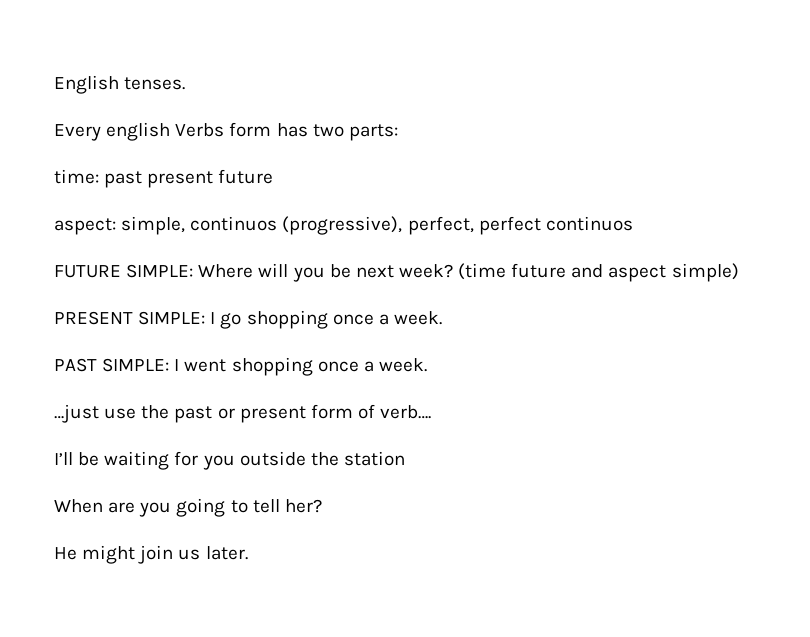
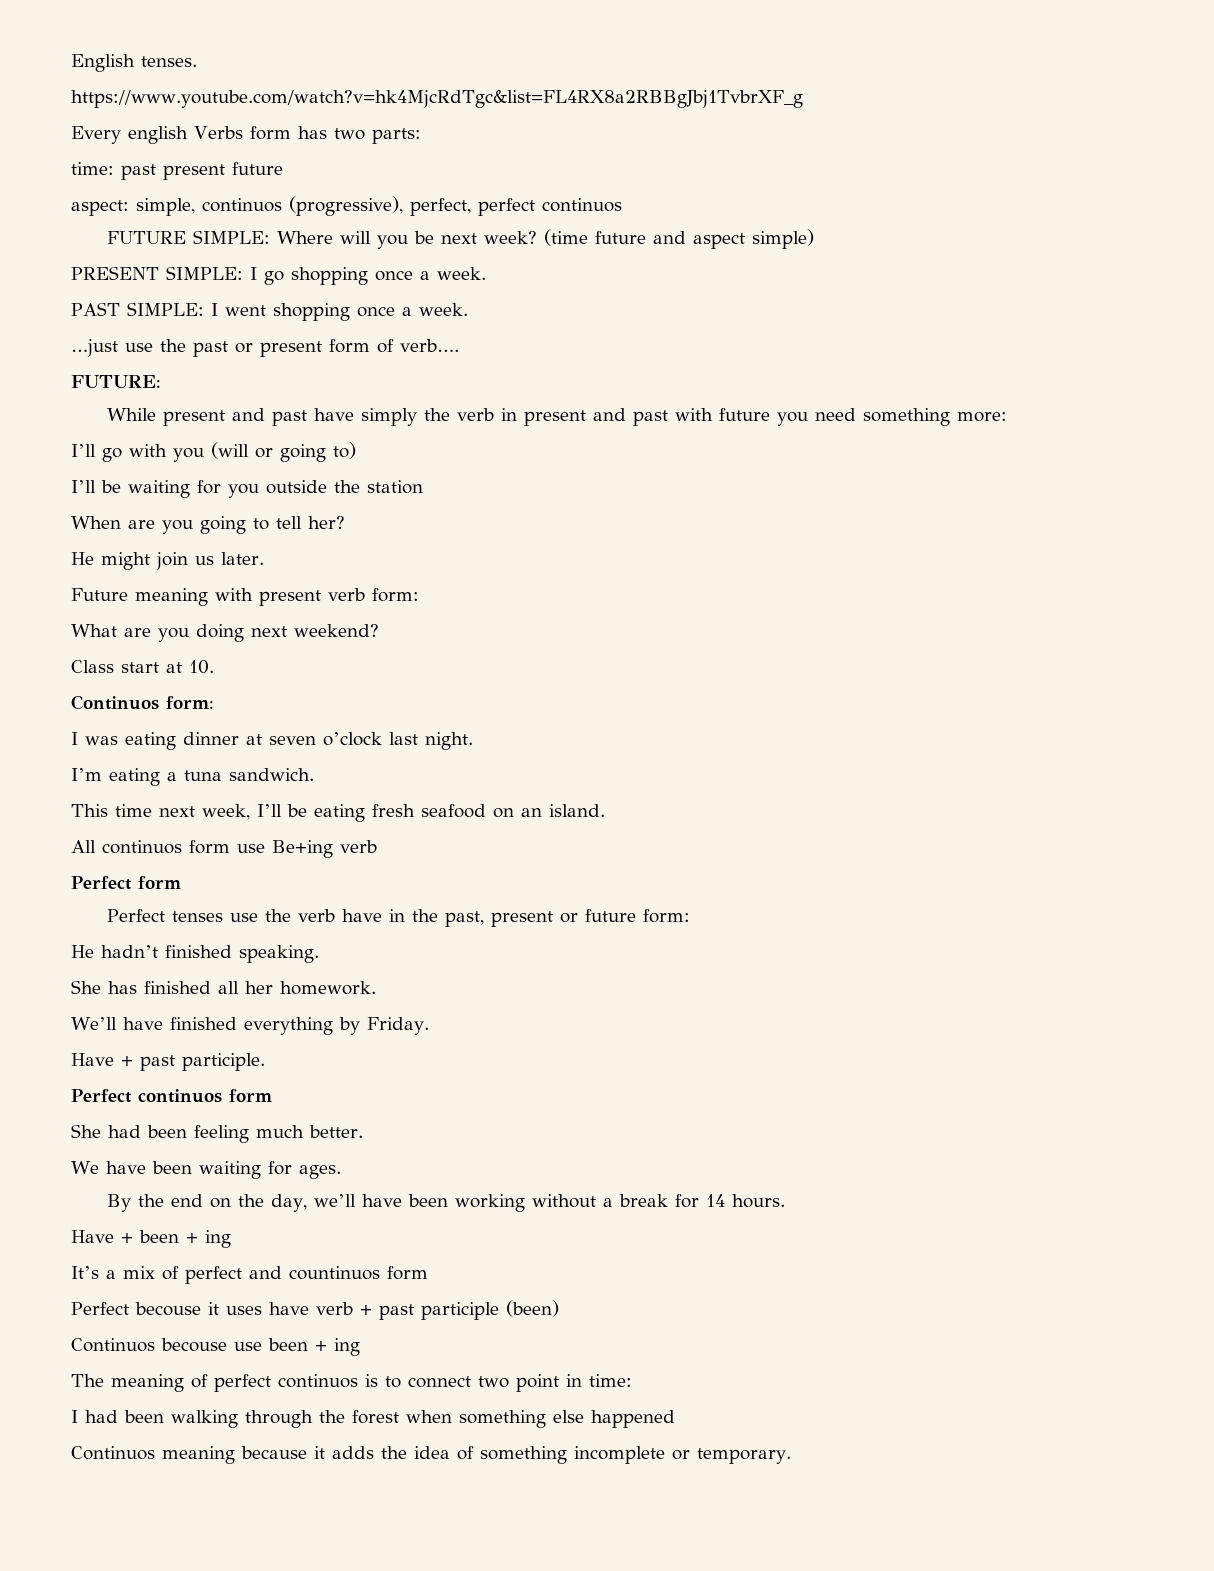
(186, 83) none -> [71,90,803,108] // https://www.youtube.com/watch?v=hk4MjcRdTgc&list=FL4RX8a2RBBgJbj1TvbrXF_g
(432, 412) none -> [71,375,161,388] [107,408,1008,426] [71,442,356,462] // FUTURE: // While present and past have simply the verb in present and past with future you need something more: // I’ll go with you (will or going to)
(248, 553) none -> [71,588,419,606] [71,624,379,642] [71,660,214,674] [71,695,214,710] [71,732,473,750] [71,768,314,786] [71,804,605,822] [71,840,377,858] [71,876,181,890] [107,909,691,927] [71,945,319,963] [71,980,376,995] [71,1017,429,1035] [71,1053,265,1071] [71,1089,272,1103] [71,1124,363,1143] [71,1161,341,1179] [107,1194,785,1212] [71,1230,231,1248] [71,1266,428,1284] [71,1300,559,1320] [71,1338,360,1356] [71,1374,632,1392] [71,1410,675,1428] [71,1446,791,1464] // Future meaning with present verb form: // What are you doing next weekend? // Class start at 10. // Continuos form: // I was eating dinner at seven o’clock last night. // I’m eating a tuna sandwich. // This time next week, I’ll be eating fresh seafood on an island. // All continuos form use Be+ing verb // Perfect form // Perfect tenses use the verb have in the past, present or future form: // He hadn’t finished speaking. // She has finished all her homework. // We’ll have finished everything by Friday. // Have + past participle. // Perfect continuos form // She had been feeling much better. // We have been waiting for ages. // By the end on the day, we’ll have been working without a break for 14 hours. // Have + been + ing // It’s a mix of perfect and countinuos form // Perfect becouse it uses have verb + past participle (been) // Continuos becouse use been + ing // The meaning of perfect continuos is to connect two point in time: // I had been walking through the forest when something else happened // Continuos meaning because it adds the idea of something incomplete or temporary.

